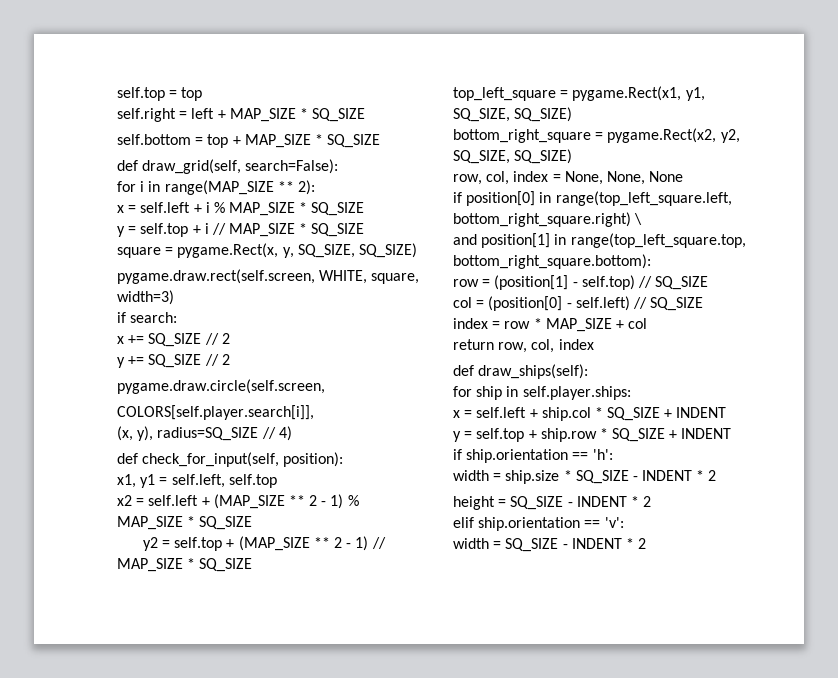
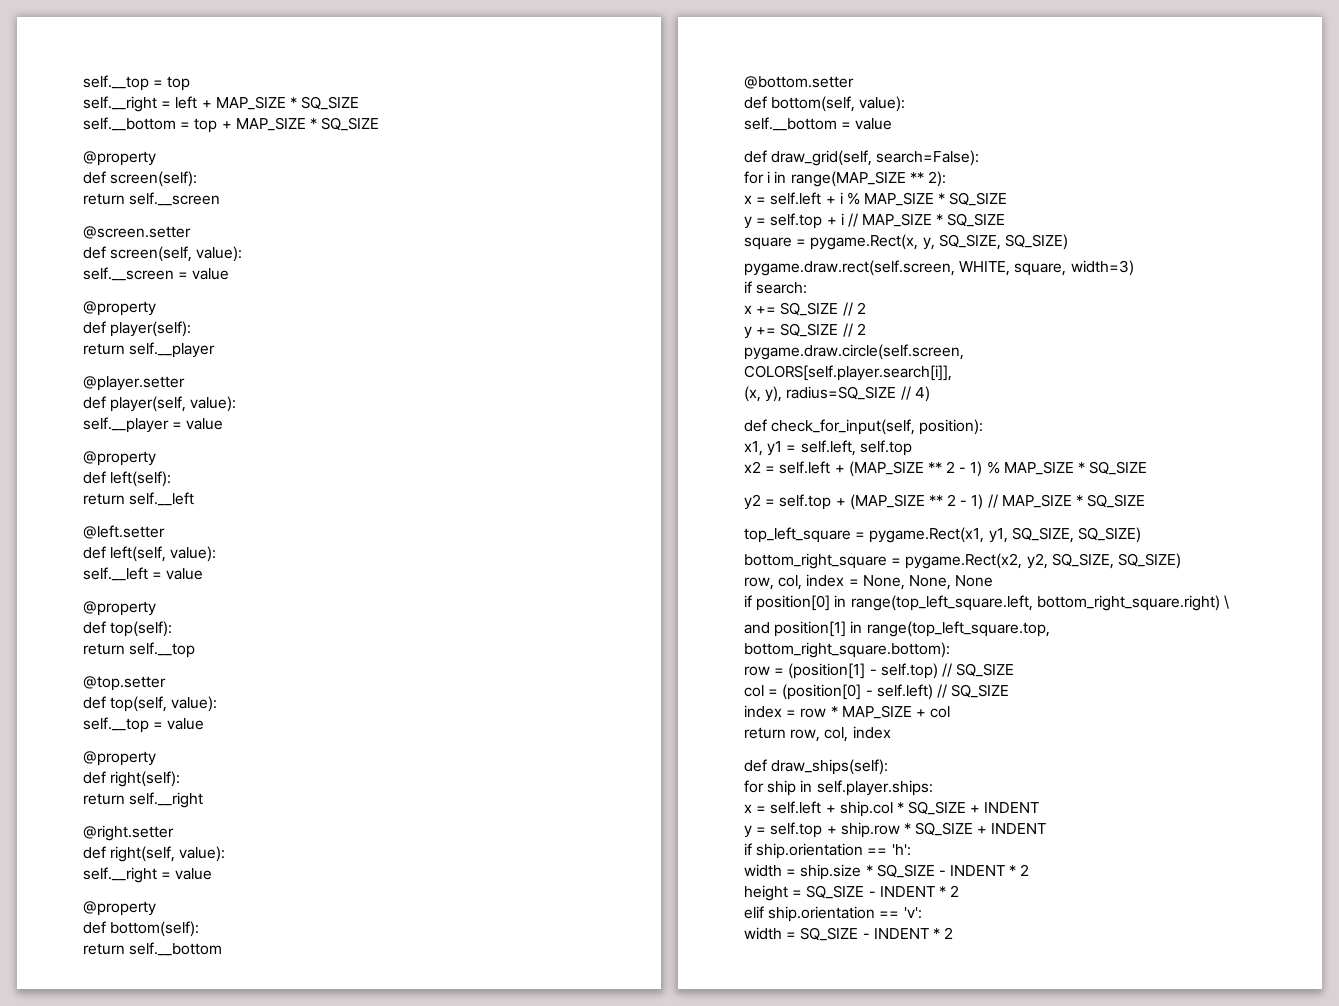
[117,87,165,101] self.top -> [83,75,149,91] self.__top
[117,108,176,122] self.right -> [83,96,157,112] self.__right
[117,134,191,145] self.bottom -> [83,117,176,131] self.__bottom
(381, 141) none -> [83,151,156,166] [83,171,198,187] [83,192,221,206] [83,226,191,239] [83,246,243,262] [83,267,230,281] [83,301,156,316] [83,321,192,337] [83,342,216,358] [83,376,185,391] [83,396,237,412] [83,417,224,433] [83,451,156,466] [83,471,172,487] [83,492,195,506] [83,525,165,539] [83,546,217,562] [83,567,204,581] [83,601,156,616] [83,621,173,637] [83,642,196,658] [83,676,166,691] [83,696,218,712] [83,717,205,733] [83,751,156,766] [83,771,181,787] [83,792,204,808] [83,825,174,841] [83,846,226,862] [83,867,213,883] [83,901,156,916] [83,921,200,937] [83,942,223,956] [744,76,854,89] [744,96,906,112] [744,117,893,131] // @property // def screen(self): // return self.__screen // @screen.setter // def screen(self, value): // self.__screen = value // @property // def player(self): // return self.__player // @player.setter // def player(self, value): // self.__player = value // @property // def left(self): // return self.__left // @left.setter // def left(self, value): // self.__left = value // @property // def top(self): // return self.__top // @top.setter // def top(self, value): // self.__top = value // @property // def right(self): // return self.__right // @right.setter // def right(self, value): // self.__right = value // @property // def bottom(self): // return self.__bottom // @bottom.setter // def bottom(self, value): // self.__bottom = value

